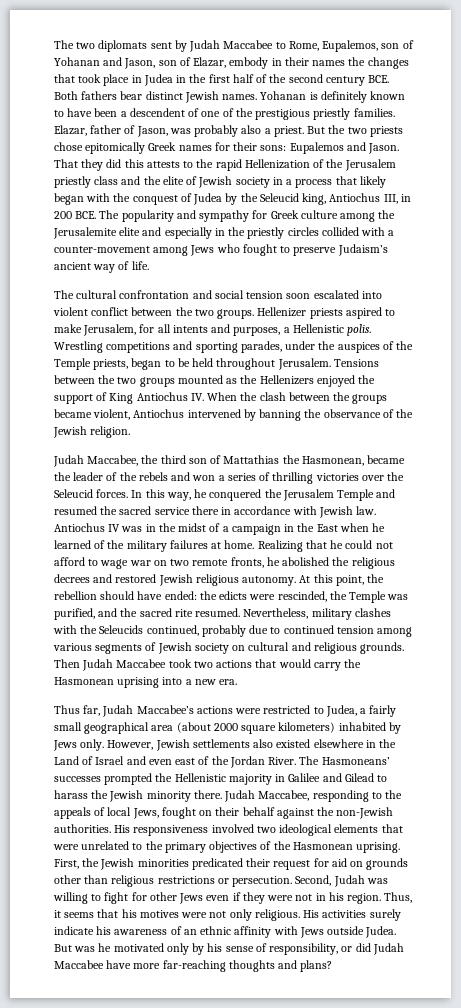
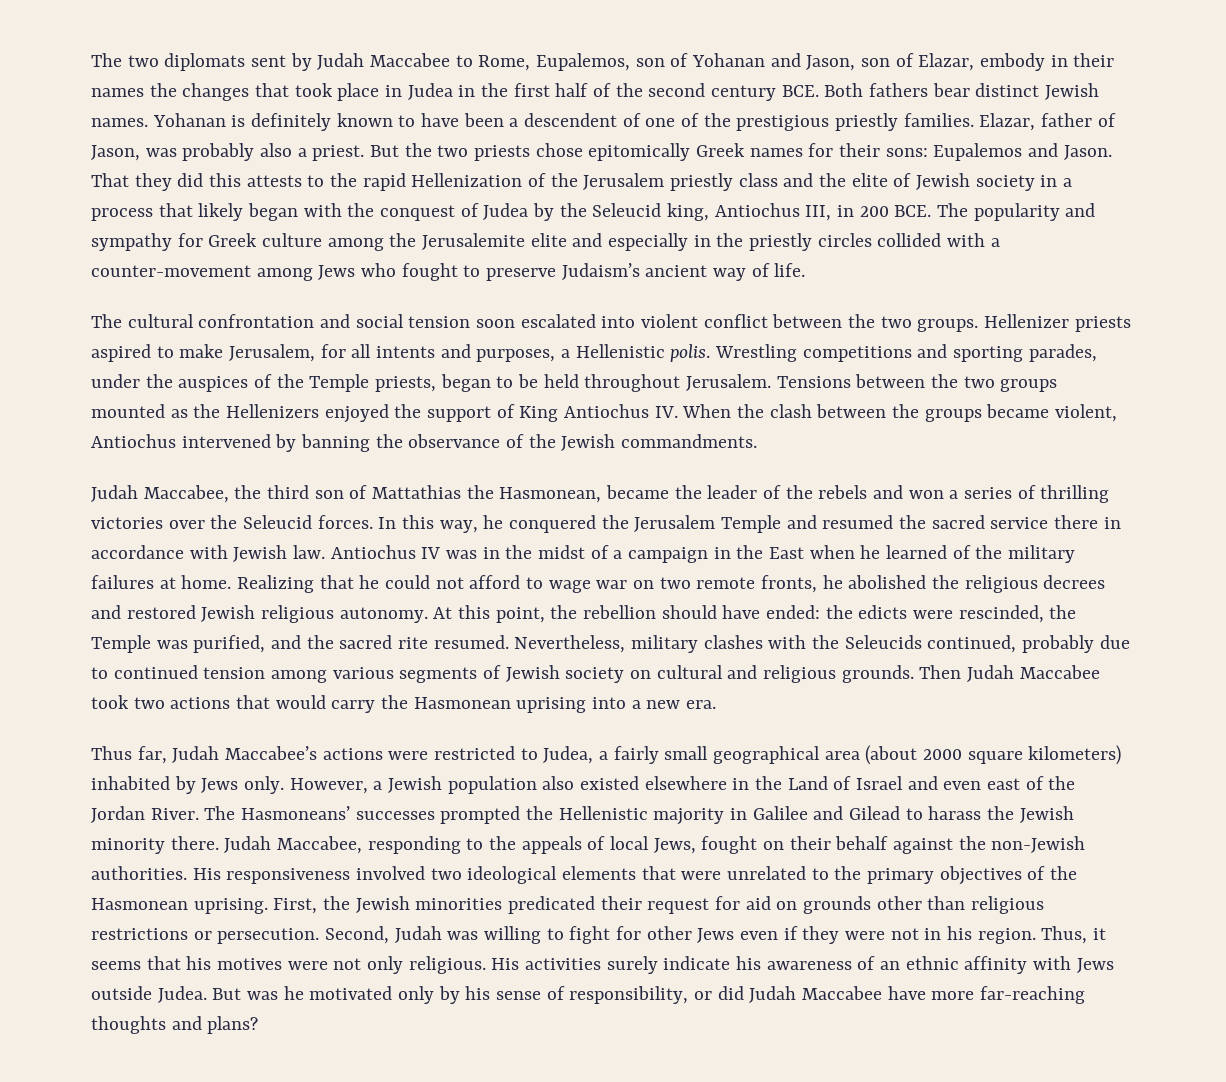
[90,426,131,438] religion. -> [621,434,758,448] commandments.
[155,739,250,751] Jewish settlements -> [373,776,537,794] a Jewish population

